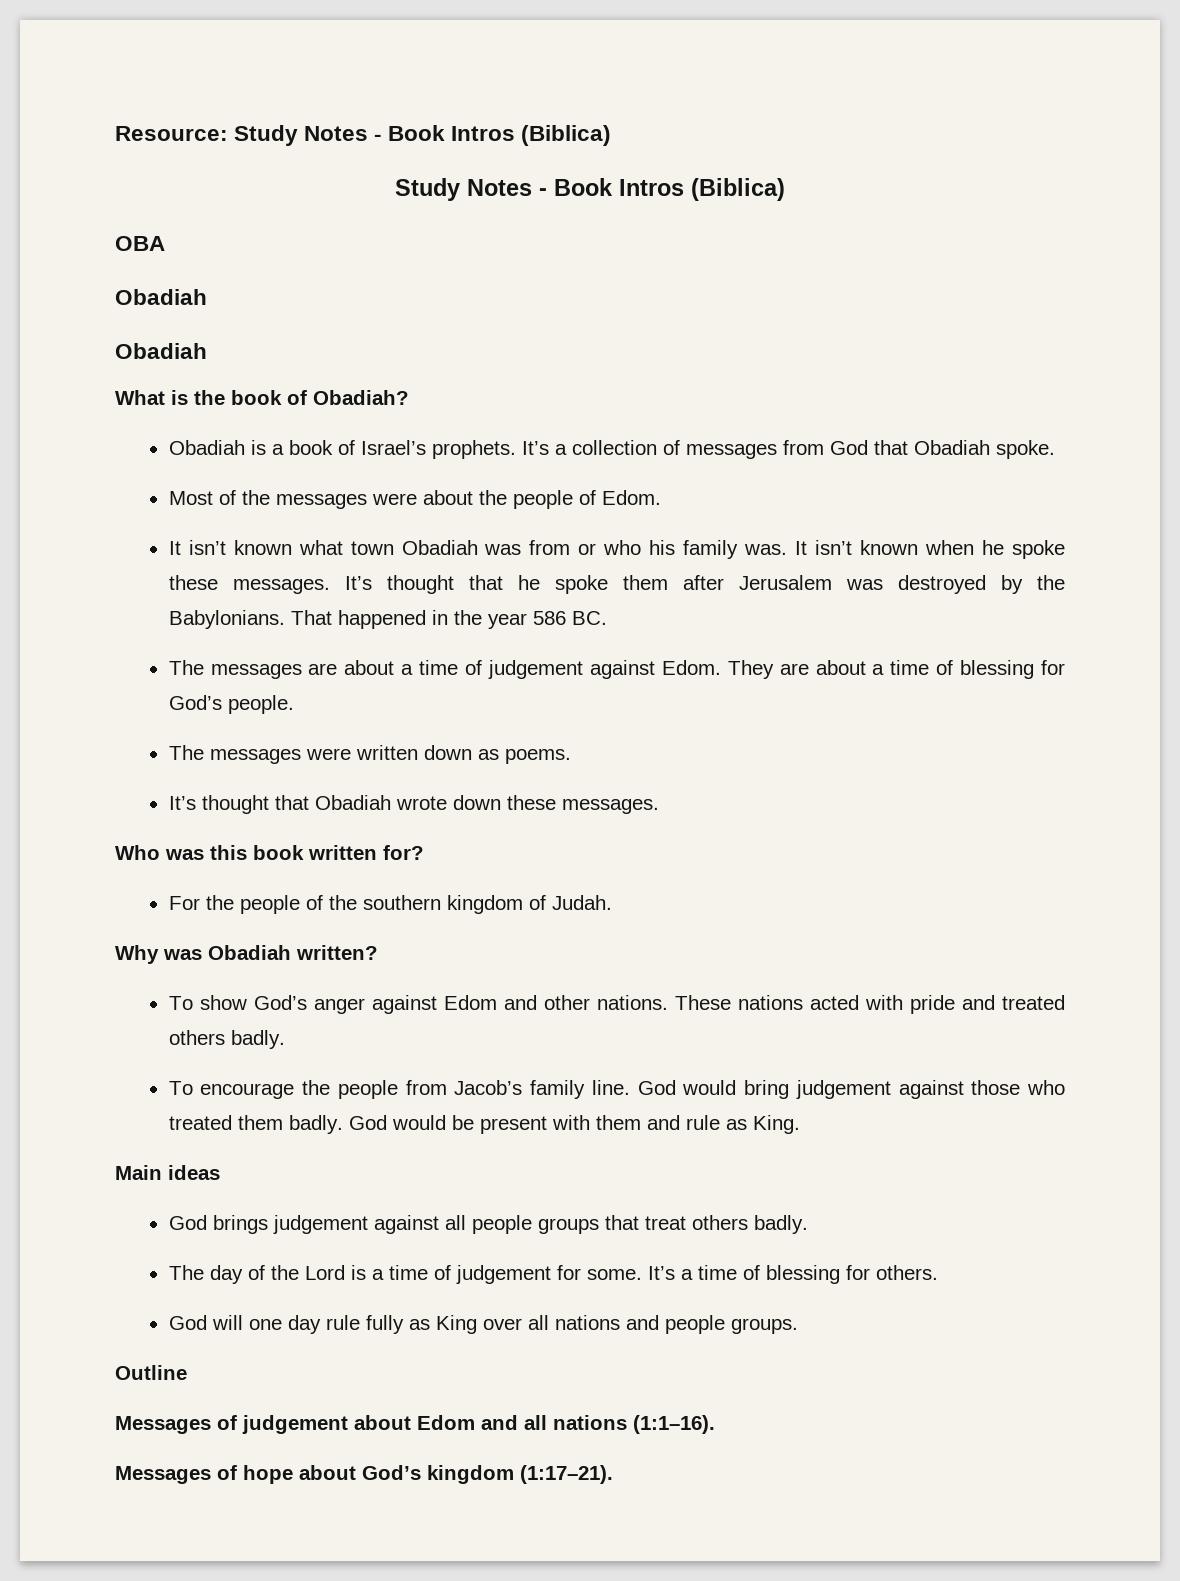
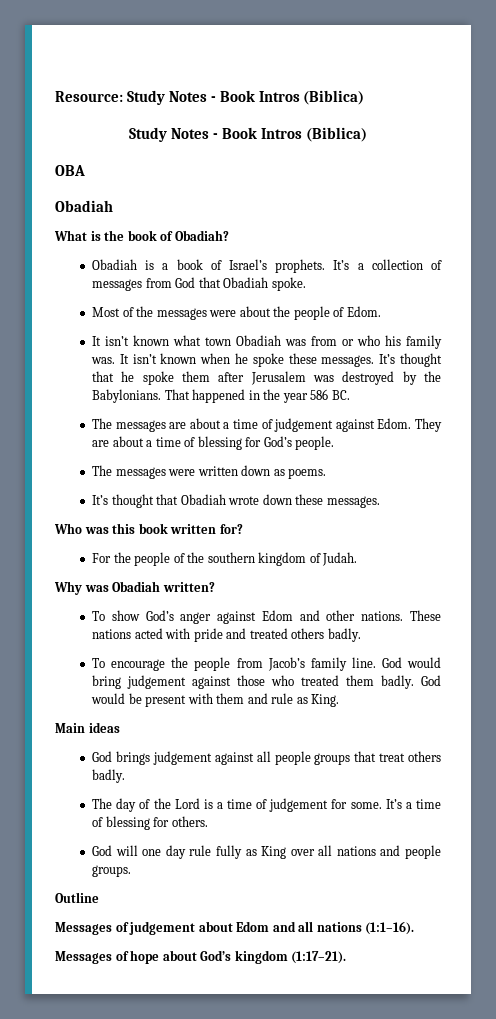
[115,343,207,359] // Obadiah -> (113, 206) none

